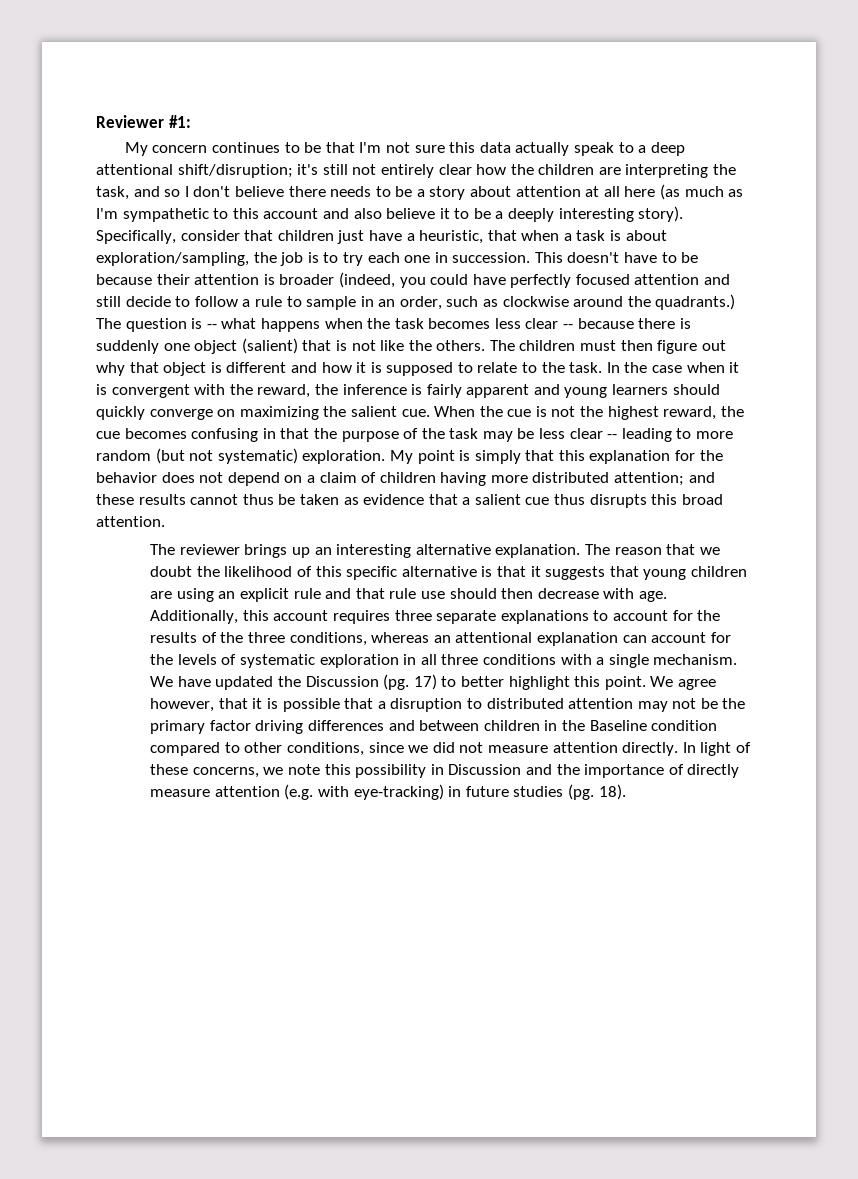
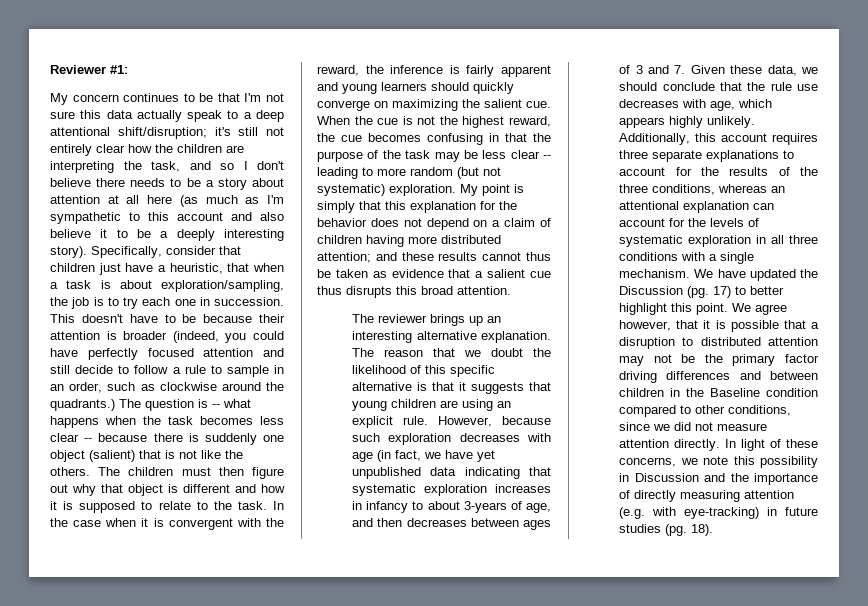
[293,588,667,602] rule and that rule use should then decrease with age. -> [403,416,551,427] [352,433,551,445] [352,450,496,462] [352,467,551,479] [352,484,551,496] [352,501,551,513] [352,518,551,530] [619,65,818,76] [619,82,818,91] [619,99,773,111] [619,116,756,128] rule. However, because such exploration decreases with age (in fact, we have yet unpublished data indicating that systematic exploration increases in infancy to about 3-years of age, and then decreases between ages of 3 and 7. Given these data, we should conclude that the rule use decreases with age, which appears highly unlikely.
[150,789,211,797] measure -> [680,490,741,502] measuring

